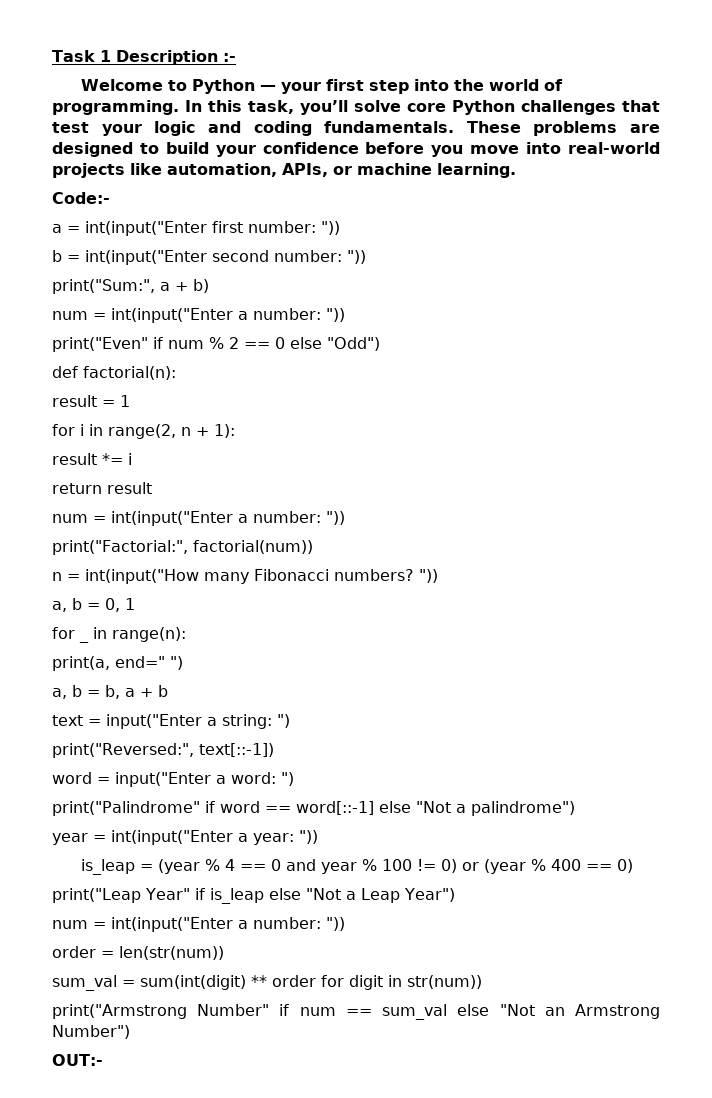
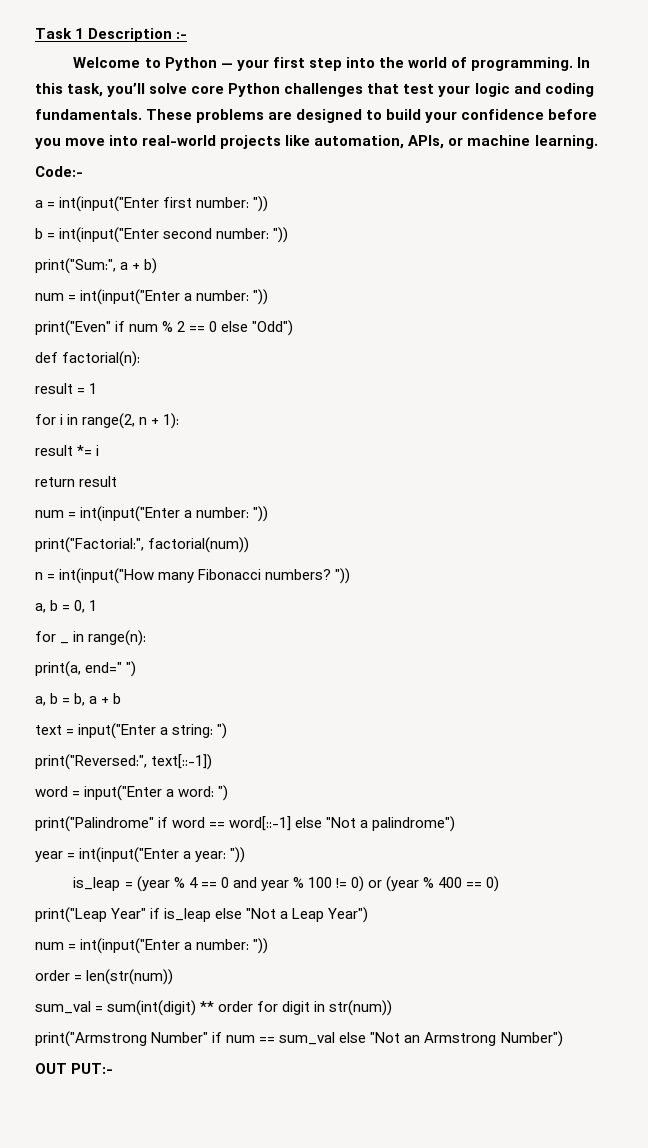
[52,1054,103,1066] OUT:- -> [35,1063,114,1074] OUT PUT:-

